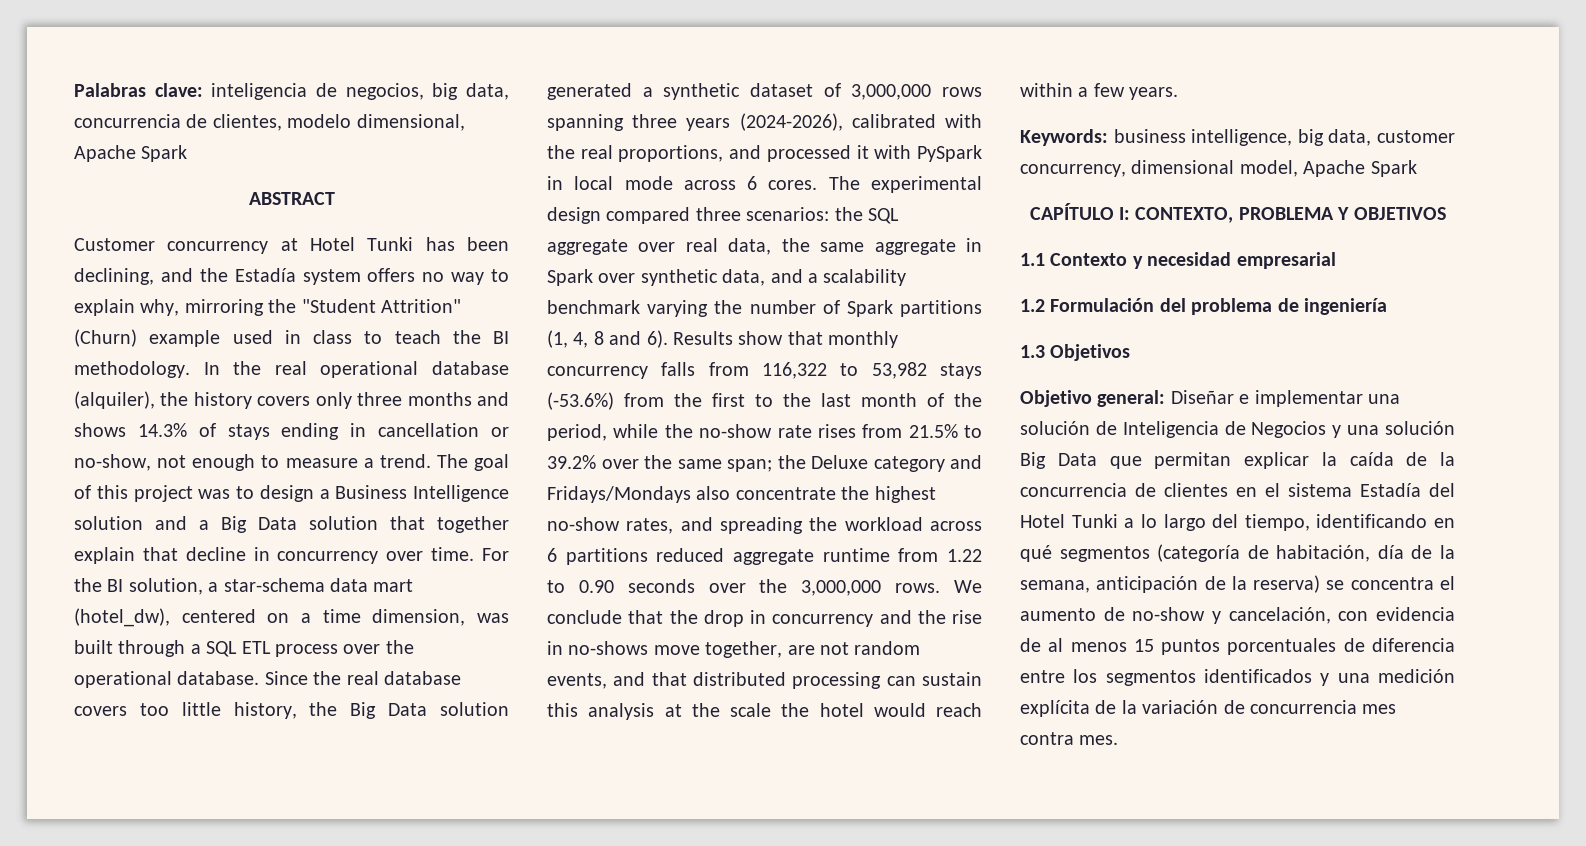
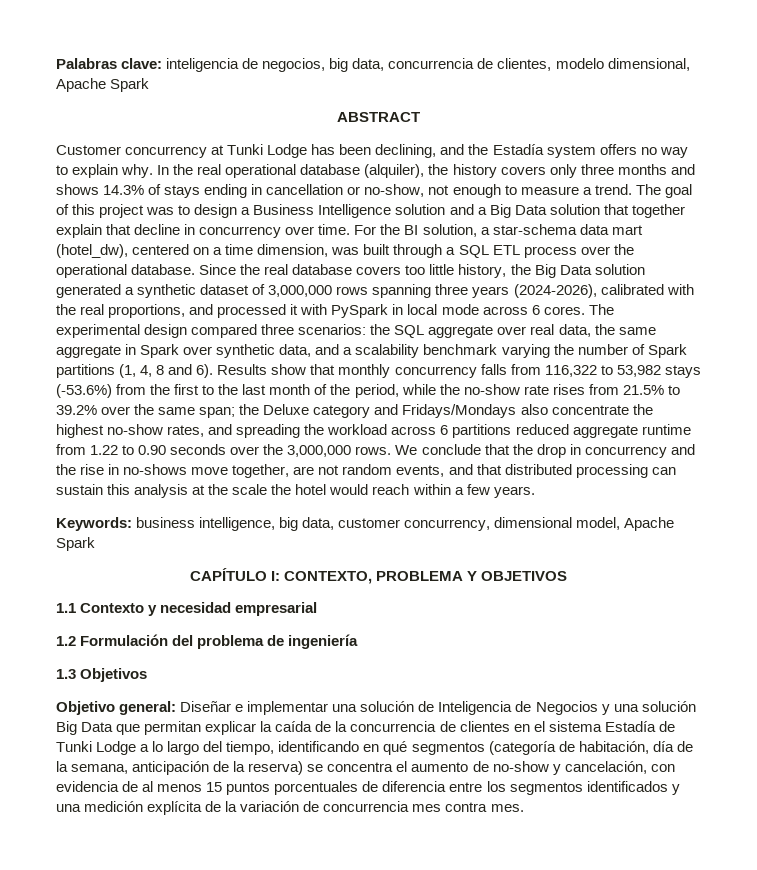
[310,237,414,251] Hotel Tunki -> [227,144,308,158] Tunki Lodge
[140,299,461,316] [74,329,509,347] [74,361,190,378] why, mirroring the "Student Attrition" (Churn) example used in class to teach the BI methodology. -> [121,164,154,178] why.
[1429,483,1455,497] [1020,514,1118,528] del Hotel Tunki -> [658,721,675,732] [56,741,137,755] de Tunki Lodge

